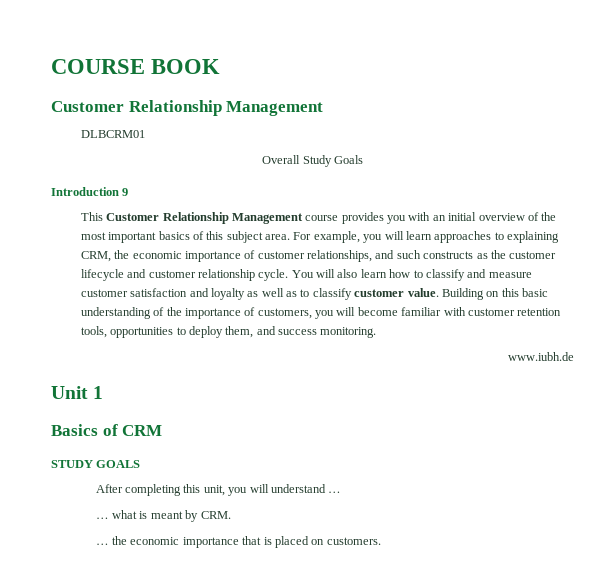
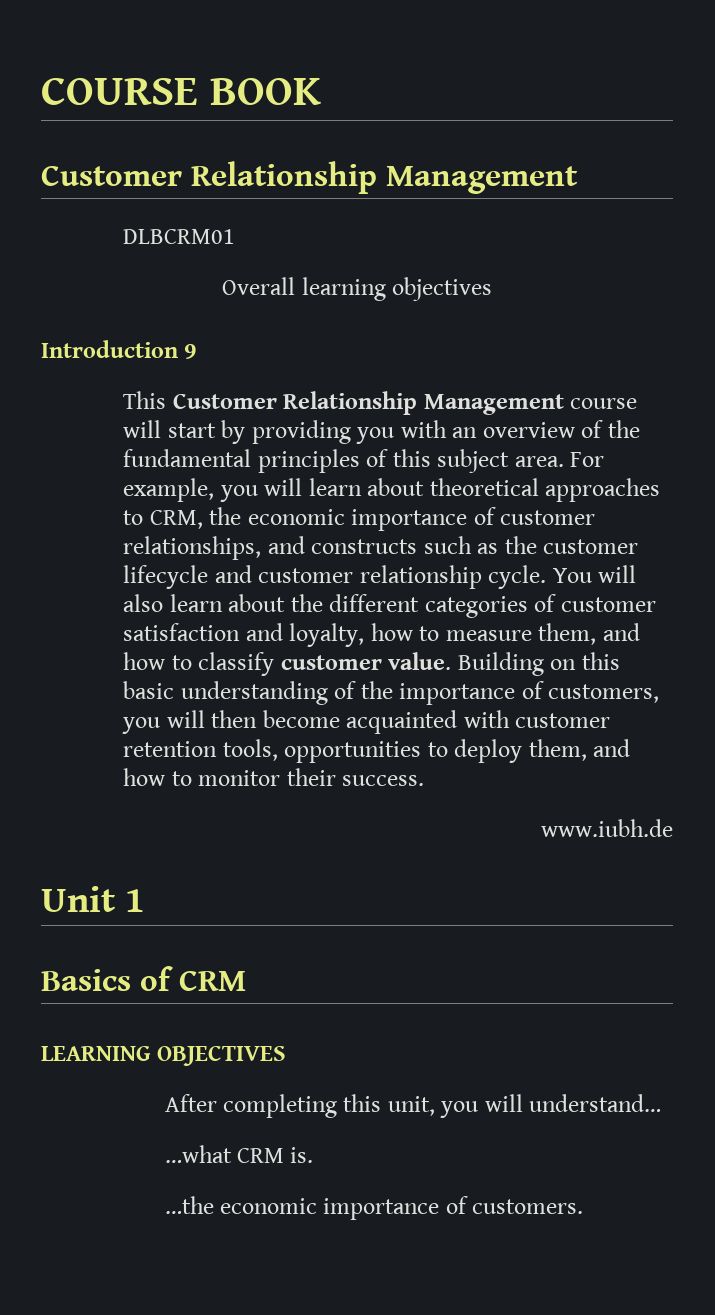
[302,155,363,167] Study Goals -> [301,277,492,301] learning objectives
[341,212,384,224] provides -> [123,420,351,444] will start by providing
[448,212,477,221] initial -> (478, 432) none
[80,231,190,243] most important basics -> [123,449,360,473] fundamental principles
(432, 235) none -> [367,478,539,496] about theoretical
[507,231,560,243] explaining -> (144, 517) none
[396,250,474,259] such constructs -> [311,536,472,554] constructs such
[389,269,532,281] [80,288,298,300] how to classify and measure customer satisfaction and loyalty as well as -> [228,594,656,618] [123,623,640,647] [123,652,166,670] about the different categories of customer satisfaction and loyalty, how to measure them, and how
[357,307,442,316] become familiar -> [211,710,458,734] then become acquainted
[278,327,377,338] success monitoring. -> [123,768,425,786] how to monitor their success.
[51,460,141,468] STUDY GOALS -> [41,1046,287,1066] LEARNING OBJECTIVES
[270,484,342,493] [95,510,231,522] [95,536,325,548] understand … // … what is meant by CRM. // … the economic importance that is placed on -> [529,1094,662,1112] [164,1145,314,1163] [164,1196,468,1220] understand… // …what CRM is. // …the economic importance of

